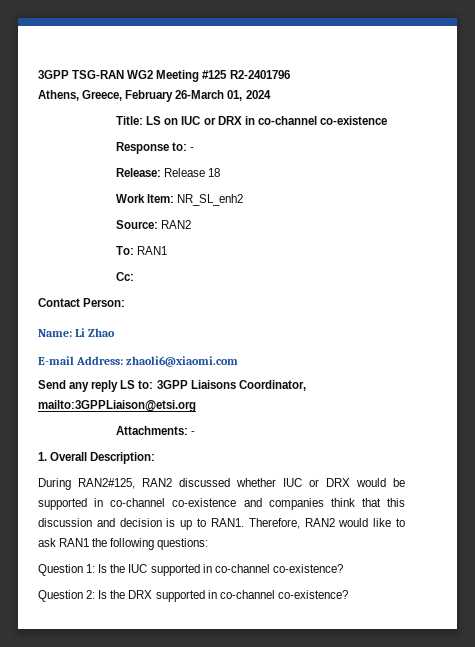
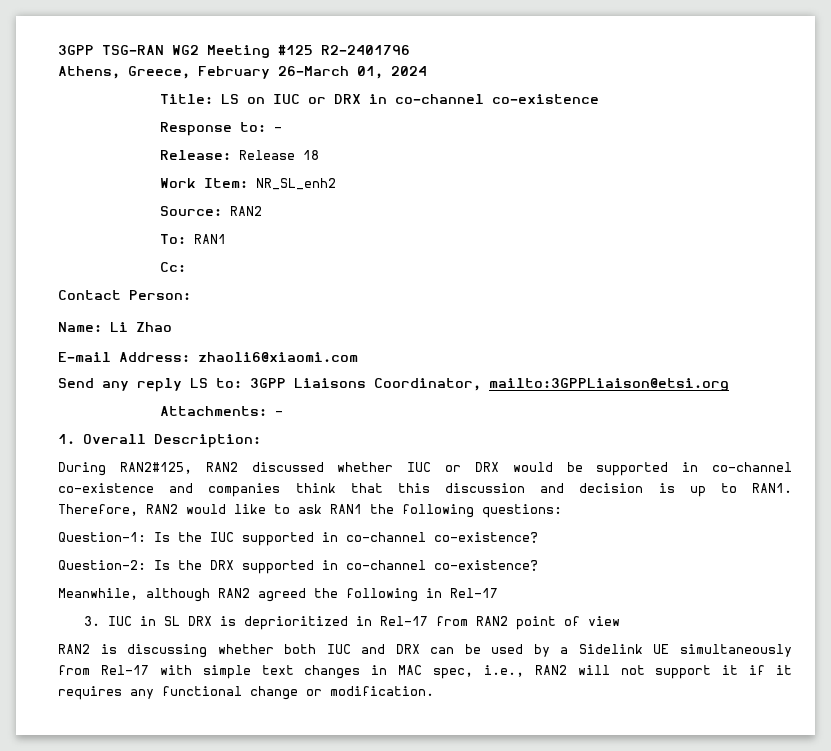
[38,564,96,576] Question 1: -> [58,532,146,542] Question-1:
[38,590,96,602] Question 2: -> [58,560,146,570] Question-2:
(348, 594) none -> [58,588,498,602] [83,616,620,630] [58,644,793,658] [58,665,792,679] [58,686,434,700] // Meanwhile, although RAN2 agreed the following in Rel-17 // 3. IUC in SL DRX is deprioritized in Rel-17 from RAN2 point of view // RAN2 is discussing whether both IUC and DRX can be used by a Sidelink UE simultaneously from Rel-17 with simple text changes in MAC spec, i.e., RAN2 will not support it if it requires any functional change or modification.

